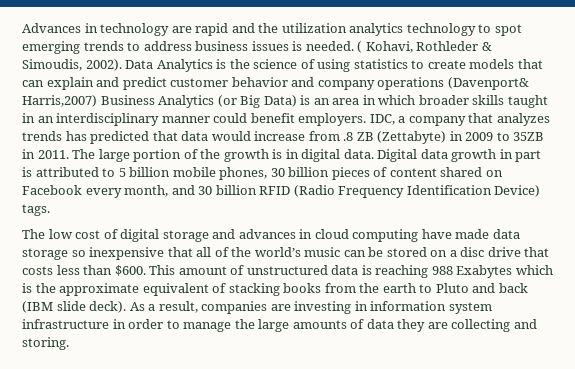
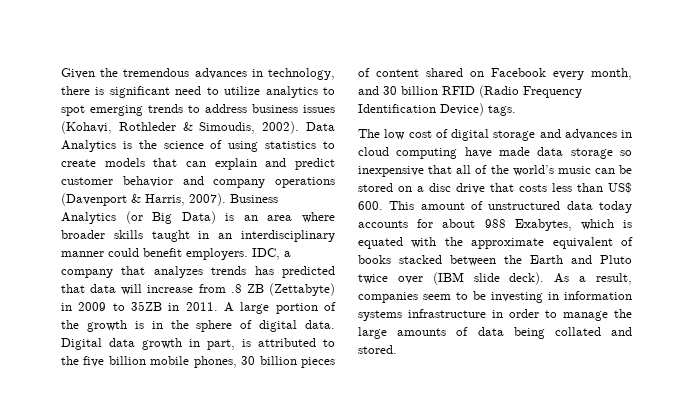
[22,23,476,36] Advances in technology are rapid and the utilization analytics technology -> [61,68,335,80] [61,86,318,98] Given the tremendous advances in technology, there is significant need to utilize analytics
[292,41,413,53] is needed. ( Kohavi, -> [61,121,112,134] (Kohavi,
[447,77,529,90] [22,95,97,107] (Davenport& Harris,2007) -> [61,193,226,206] (Davenport & Harris, 2007).
[362,95,416,105] in which -> [302,212,336,223] where
[211,131,251,141] would -> [121,284,143,295] will
[72,149,96,159] The -> [224,302,234,312] A
(299, 154) none -> [170,320,253,332] the sphere of
[515,150,542,162] part -> [207,339,235,350] part,
[118,168,126,177] 5 -> [61,356,105,367] the five
[114,265,146,276] $600. -> [608,182,632,193] [358,201,383,210] US$ 600.
[361,265,553,278] [22,283,528,296] is reaching 988 Exabytes which is the approximate equivalent of stacking books from the earth to Pluto and back -> [599,201,632,213] [358,219,632,231] [358,237,633,249] [358,255,632,266] [358,274,423,284] today accounts for about 988 Exabytes, which is equated with the approximate equivalent of books stacked between the Earth and Pluto twice over
[270,304,291,311] are -> [423,291,486,300] seem to be
[448,302,492,314] system -> [358,310,402,321] systems
[397,319,537,332] [22,337,69,350] they are collecting and storing. -> [513,327,632,339] [358,345,397,354] being collated and stored.

